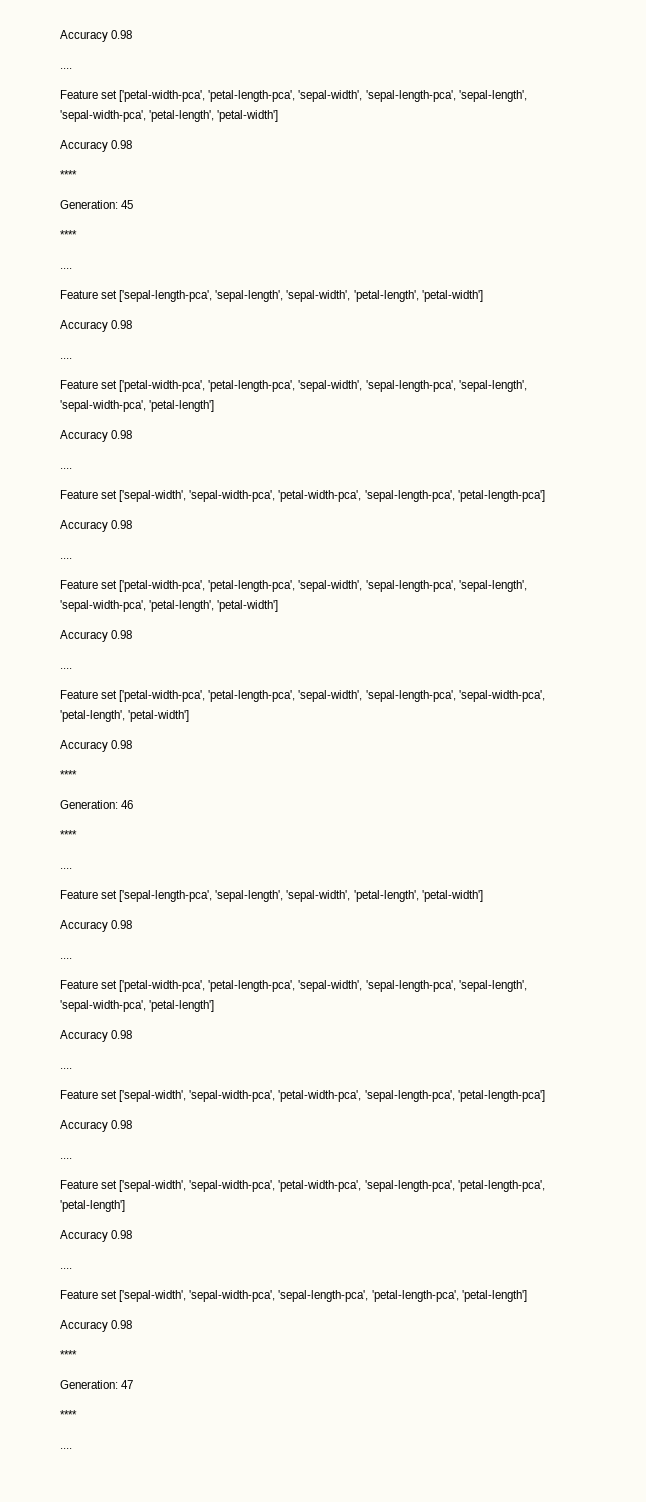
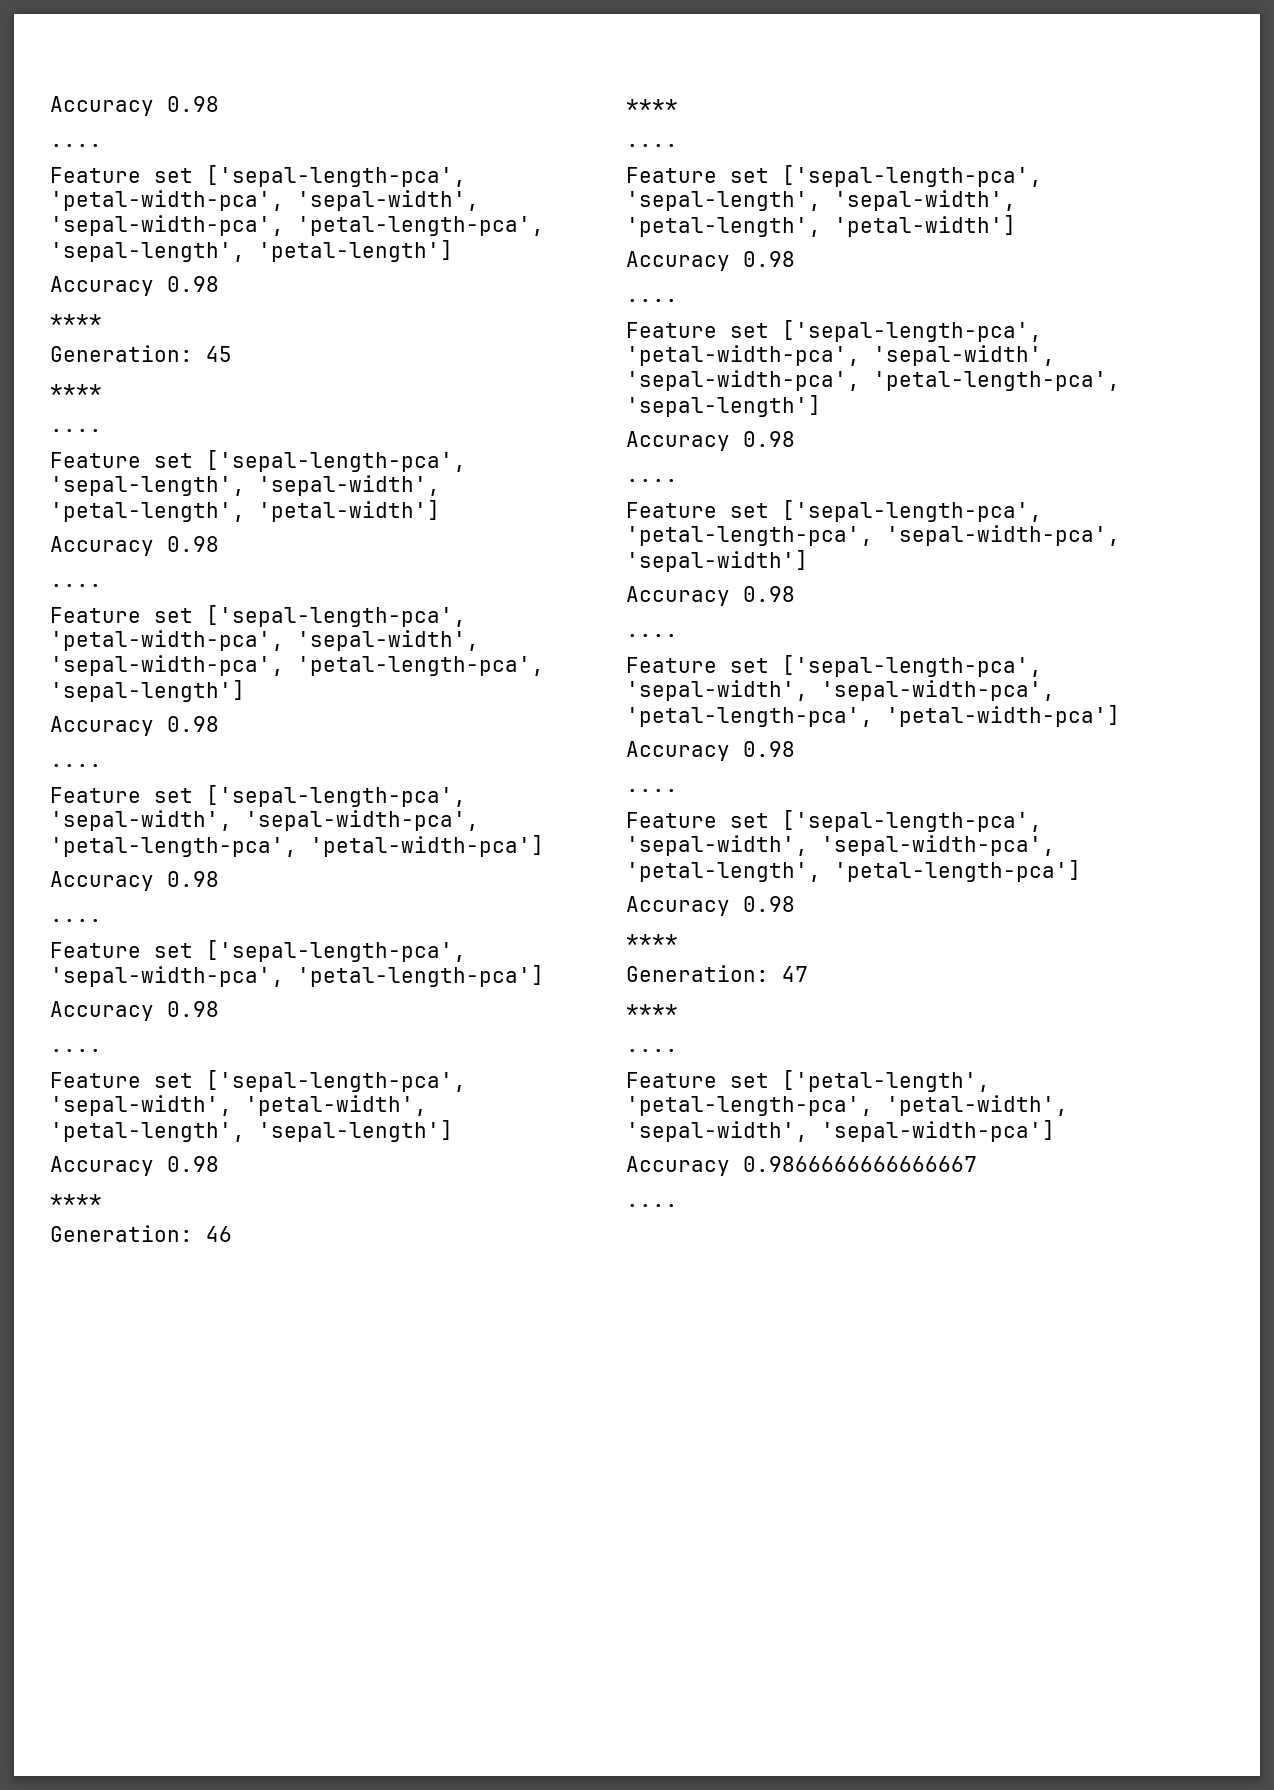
[60,30,133,42] [60,68,72,69] [60,90,527,102] [60,110,279,122] Accuracy 0.98 // .... // Feature set ['petal-width-pca', 'petal-length-pca', 'sepal-width', 'sepal-length-pca', 'sepal-length', 'sepal-width-pca', 'petal-length', 'petal-width'] -> [50,96,219,116] [50,144,102,147] [50,165,466,187] [50,190,479,211] [50,215,544,236] [50,240,453,262] Accuracy 0.98 // .... // Feature set ['sepal-length-pca', 'petal-width-pca', 'sepal-width', 'sepal-width-pca', 'petal-length-pca', 'sepal-length', 'petal-length']
[119,380,527,392] [60,400,215,412] [60,430,133,442] [60,468,72,469] [60,490,545,502] [60,520,133,532] [60,558,72,559] [60,580,527,592] [60,600,279,612] [60,630,133,642] [60,668,72,669] [60,690,545,702] [60,710,190,722] ['petal-width-pca', 'petal-length-pca', 'sepal-width', 'sepal-length-pca', 'sepal-length', 'sepal-width-pca', 'petal-length'] // Accuracy 0.98 // .... // Feature set ['sepal-width', 'sepal-width-pca', 'petal-width-pca', 'sepal-length-pca', 'petal-length-pca'] // Accuracy 0.98 // .... // Feature set ['petal-width-pca', 'petal-length-pca', 'sepal-width', 'sepal-length-pca', 'sepal-length', 'sepal-width-pca', 'petal-length', 'petal-width'] // Accuracy 0.98 // .... // Feature set ['petal-width-pca', 'petal-length-pca', 'sepal-width', 'sepal-length-pca', 'sepal-width-pca', 'petal-length', 'petal-width'] -> [206,605,466,627] [50,630,479,651] [50,655,544,676] [50,680,245,702] [50,716,219,736] [50,764,102,767] [50,785,466,807] [50,810,479,831] [50,835,544,857] [50,871,219,891] [50,919,102,922] [50,940,466,962] [50,965,544,987] [50,1001,219,1021] [50,1049,102,1052] [50,1070,466,1092] [50,1095,427,1116] [50,1120,453,1142] ['sepal-length-pca', 'petal-width-pca', 'sepal-width', 'sepal-width-pca', 'petal-length-pca', 'sepal-length'] // Accuracy 0.98 // .... // Feature set ['sepal-length-pca', 'sepal-width', 'sepal-width-pca', 'petal-length-pca', 'petal-width-pca'] // Accuracy 0.98 // .... // Feature set ['sepal-length-pca', 'sepal-width-pca', 'petal-length-pca'] // Accuracy 0.98 // .... // Feature set ['sepal-length-pca', 'sepal-width', 'petal-width', 'petal-length', 'sepal-length']
[119,980,527,992] [60,1000,215,1012] [60,1030,133,1042] [60,1068,72,1069] [60,1090,545,1102] [60,1120,133,1132] [60,1158,72,1159] [60,1180,545,1192] [60,1200,125,1212] [60,1230,133,1242] [60,1268,72,1269] [60,1290,527,1302] ['petal-width-pca', 'petal-length-pca', 'sepal-width', 'sepal-length-pca', 'sepal-length', 'sepal-width-pca', 'petal-length'] // Accuracy 0.98 // .... // Feature set ['sepal-width', 'sepal-width-pca', 'petal-width-pca', 'sepal-length-pca', 'petal-length-pca'] // Accuracy 0.98 // .... // Feature set ['sepal-width', 'sepal-width-pca', 'petal-width-pca', 'sepal-length-pca', 'petal-length-pca', 'petal-length'] // Accuracy 0.98 // .... // Feature set ['sepal-width', 'sepal-width-pca', 'sepal-length-pca', 'petal-length-pca', 'petal-length'] -> [782,320,1042,342] [626,345,1055,366] [626,370,1120,391] [626,395,821,417] [626,431,795,451] [626,479,678,482] [626,500,1042,522] [626,525,1120,546] [626,550,808,572] [626,586,795,606] [626,634,678,637] [626,655,1042,677] [626,680,1055,701] [626,705,1120,727] [626,741,795,761] [626,789,678,792] [626,810,1042,832] [626,835,1055,856] [626,860,1081,882] ['sepal-length-pca', 'petal-width-pca', 'sepal-width', 'sepal-width-pca', 'petal-length-pca', 'sepal-length'] // Accuracy 0.98 // .... // Feature set ['sepal-length-pca', 'petal-length-pca', 'sepal-width-pca', 'sepal-width'] // Accuracy 0.98 // .... // Feature set ['sepal-length-pca', 'sepal-width', 'sepal-width-pca', 'petal-length-pca', 'petal-width-pca'] // Accuracy 0.98 // .... // Feature set ['sepal-length-pca', 'sepal-width', 'sepal-width-pca', 'petal-length', 'petal-length-pca']
(72, 1448) none -> [626,1070,990,1092] [626,1095,1068,1116] [626,1120,1055,1142] [626,1156,977,1176] [626,1204,678,1207] // Feature set ['petal-length', 'petal-length-pca', 'petal-width', 'sepal-width', 'sepal-width-pca'] // Accuracy 0.9866666666666667 // ....

